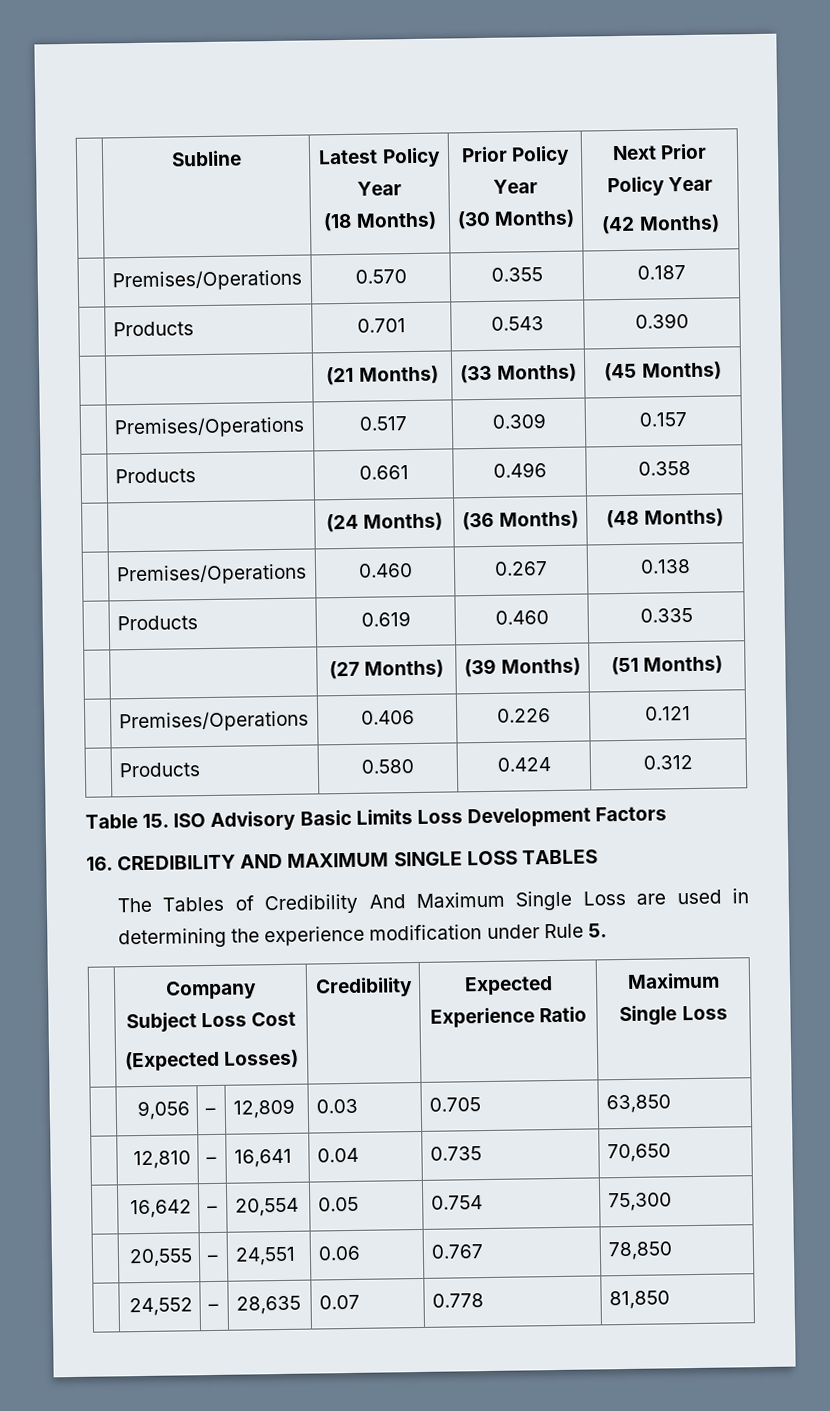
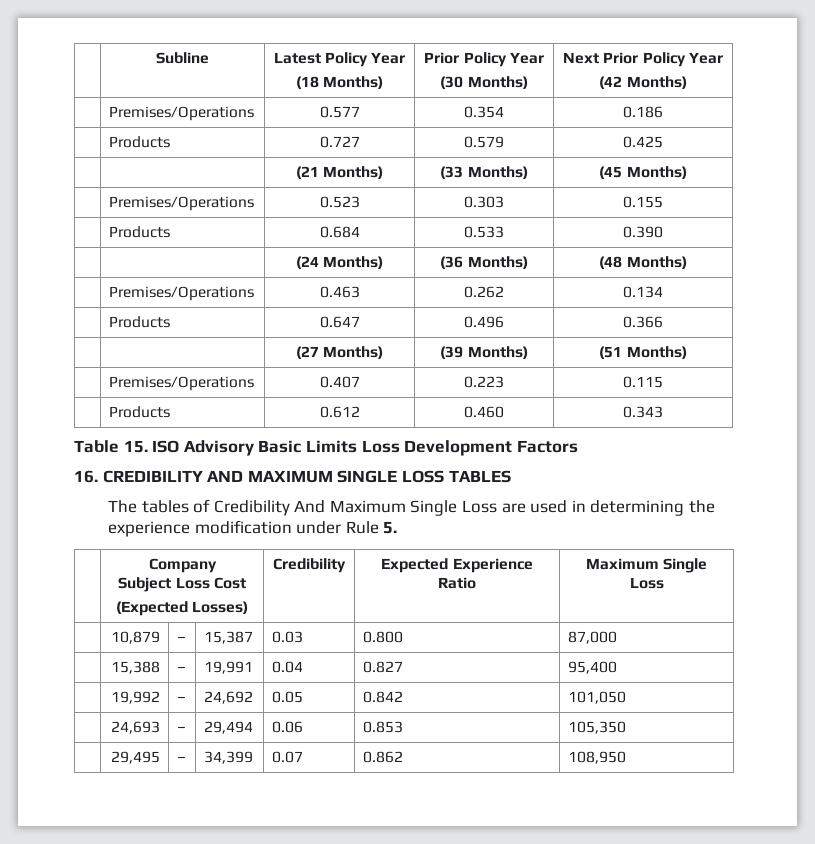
[354,269,407,284] [490,267,543,282] [636,265,686,280] [112,321,194,337] [356,318,406,333] [490,316,544,331] [635,312,689,329] 0.570 | 0.355 | 0.187 // | Products | 0.701 | 0.543 | 0.390 -> [319,106,360,118] [464,106,504,118] [623,106,663,118] [108,136,170,148] [319,136,360,148] [464,136,504,148] [623,136,663,148] 0.577 | 0.354 | 0.186 // | Products | 0.727 | 0.579 | 0.425
[358,416,408,431] [491,413,546,429] [639,412,687,427] [114,468,196,484] [358,465,409,480] [492,462,547,478] [637,460,691,476] 0.517 | 0.309 | 0.157 // | Products | 0.661 | 0.496 | 0.358 -> [319,196,360,208] [464,196,504,208] [623,196,663,208] [108,226,170,238] [319,226,360,238] [464,226,504,238] [623,226,663,238] 0.523 | 0.303 | 0.155 // | Products | 0.684 | 0.533 | 0.390
[357,563,413,578] [493,561,548,576] [640,559,691,574] [116,615,198,631] [360,611,411,627] [494,610,549,625] [639,607,693,623] 0.460 | 0.267 | 0.138 // | Products | 0.619 | 0.460 | 0.335 -> [319,286,360,298] [464,286,504,298] [623,286,663,298] [108,316,170,328] [319,316,360,328] [464,316,504,328] [623,316,663,328] 0.463 | 0.262 | 0.134 // | Products | 0.647 | 0.496 | 0.366
[360,710,415,725] [496,708,551,723] [645,706,691,721] [118,762,201,778] [360,759,414,774] [496,757,551,772] [643,754,693,770] 0.406 | 0.226 | 0.121 // | Products | 0.580 | 0.424 | 0.312 -> [319,376,360,388] [464,376,504,388] [623,376,663,388] [108,406,170,418] [319,406,360,418] [464,406,504,418] [623,406,663,418] 0.407 | 0.223 | 0.115 // | Products | 0.612 | 0.460 | 0.343
[162,896,225,912] Tables -> [141,500,189,513] tables
[136,1100,190,1121] [204,1107,216,1116] [232,1098,295,1119] 9,056 | – | 12,809 -> [111,631,161,644] [176,636,186,642] [203,631,253,644] 10,879 | – | 15,387
[428,1097,481,1112] [605,1094,671,1114] [132,1150,191,1170] [205,1156,217,1165] [233,1148,292,1168] 0.705 | 63,850 // | 12,810 | – | 16,641 -> [362,631,403,643] [567,631,617,644] [111,661,161,674] [176,666,186,672] [203,661,253,674] 0.800 | 87,000 // | 15,388 | – | 19,991
[429,1146,482,1161] [606,1143,671,1163] [129,1199,192,1219] [206,1205,218,1214] [234,1197,299,1217] 0.735 | 70,650 // | 16,642 | – | 20,554 -> [362,661,403,673] [567,661,617,674] [111,691,161,704] [176,696,186,702] [203,691,253,704] 0.827 | 95,400 // | 19,992 | – | 24,692
[430,1195,483,1210] [607,1192,672,1212] [128,1248,193,1268] [206,1254,219,1263] [234,1246,296,1266] 0.754 | 75,300 // | 20,555 | – | 24,551 -> [362,691,403,703] [567,691,626,704] [111,721,161,734] [176,726,186,732] [203,721,253,734] 0.842 | 101,050 // | 24,693 | – | 29,494
[430,1244,484,1259] [607,1241,673,1261] [128,1297,193,1317] [207,1303,219,1312] [235,1295,301,1315] 0.767 | 78,850 // | 24,552 | – | 28,635 -> [362,721,403,733] [567,721,626,734] [111,751,161,764] [176,756,186,762] [203,751,253,764] 0.853 | 105,350 // | 29,495 | – | 34,399
[431,1293,484,1308] [608,1290,670,1310] 0.778 | 81,850 -> [362,751,403,763] [567,751,626,764] 0.862 | 108,950

